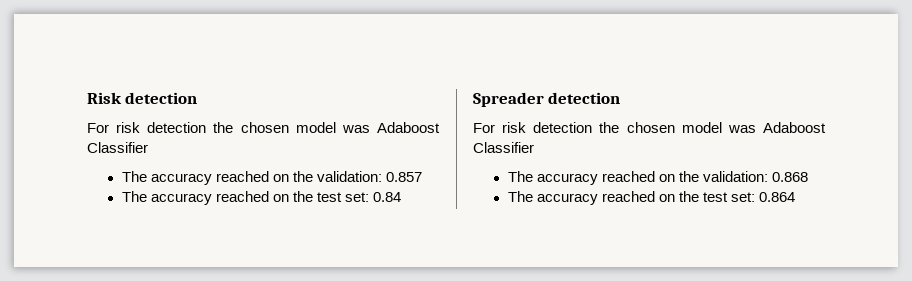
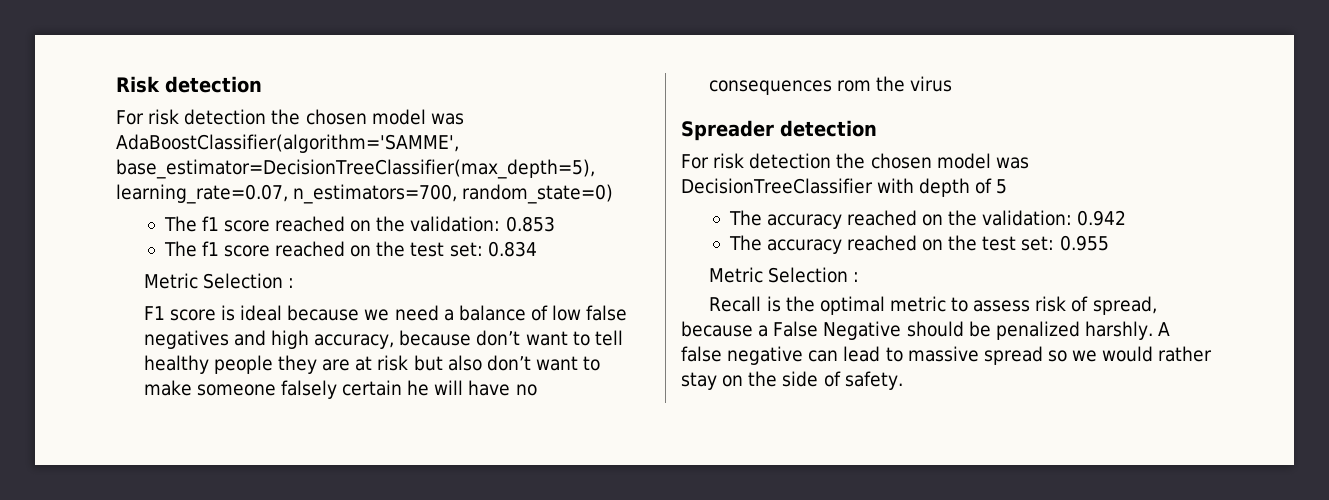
[377,122,441,133] [87,142,148,153] [121,171,423,185] [121,191,402,205] Adaboost Classifier // The accuracy reached on the validation: 0.857 // The accuracy reached on the test set: 0.84 -> [116,134,459,153] [116,159,595,179] [116,184,614,204] [163,216,555,232] [163,241,537,257] [143,273,294,289] [143,305,628,321] [143,330,623,349] [143,355,601,374] [143,380,537,399] [708,76,953,95] AdaBoostClassifier(algorithm='SAMME', base_estimator=DecisionTreeClassifier(max_depth=5), learning_rate=0.07, n_estimators=700, random_state=0) // The f1 score reached on the validation: 0.853 // The f1 score reached on the test set: 0.834 // Metric Selection : // F1 score is ideal because we need a balance of low false negatives and high accuracy, because don’t want to tell healthy people they are at risk but also don’t want to make someone falsely certain he will have no consequences rom the virus
[763,122,826,133] [473,142,534,153] [507,171,809,185] [507,191,796,205] Adaboost Classifier // The accuracy reached on the validation: 0.868 // The accuracy reached on the test set: 0.864 -> [681,178,1008,197] [728,210,1127,229] [728,235,1109,254] [708,267,859,283] [709,296,1157,315] [681,321,1170,340] [681,346,1213,365] [681,371,903,390] DecisionTreeClassifier with depth of 5 // The accuracy reached on the validation: 0.942 // The accuracy reached on the test set: 0.955 // Metric Selection : // Recall is the optimal metric to assess risk of spread, because a False Negative should be penalized harshly. A false negative can lead to massive spread so we would rather stay on the side of safety.

